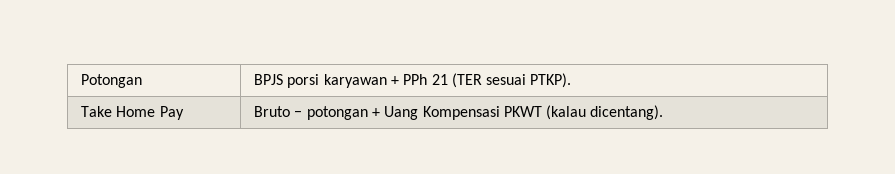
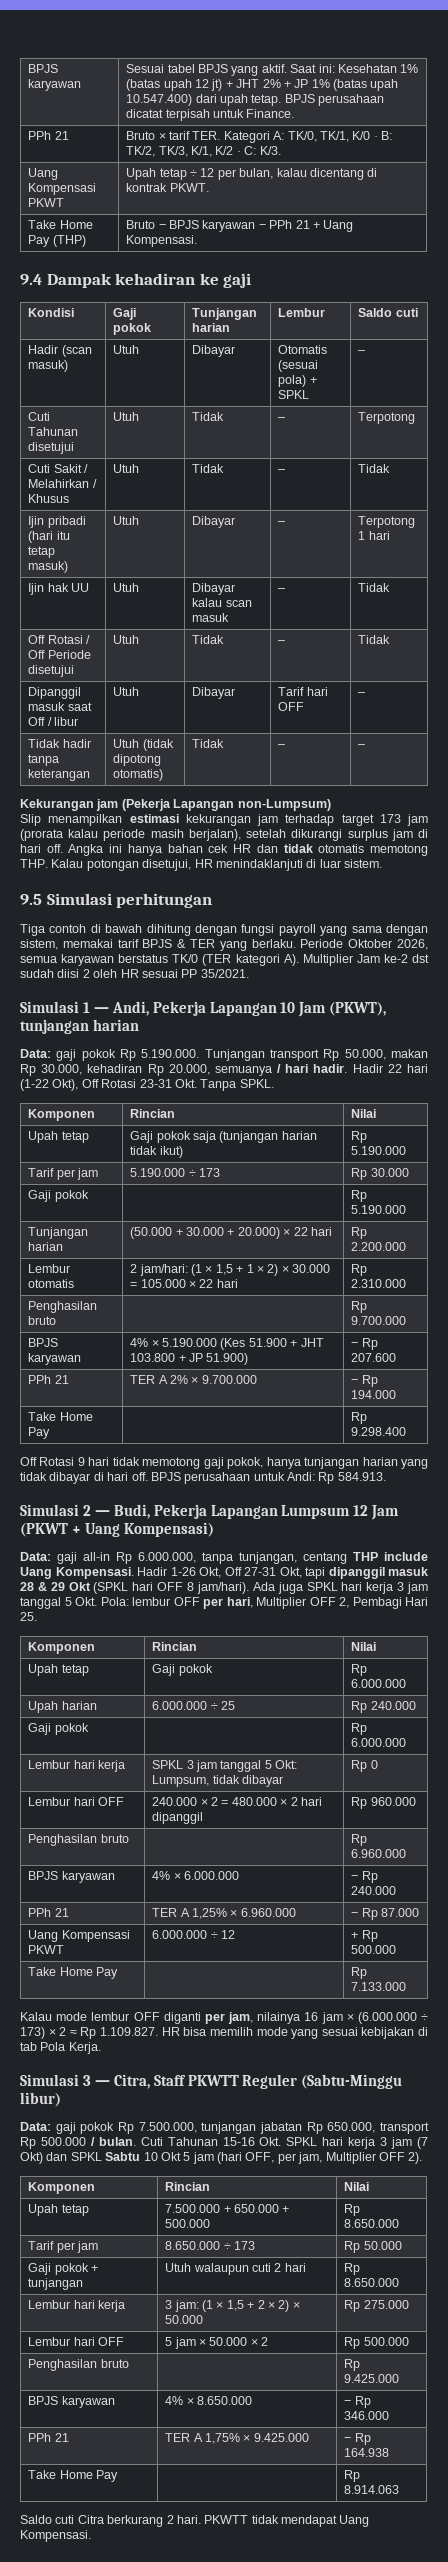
[80,74,142,88] [253,73,572,88] [80,106,184,120] [253,105,664,120] Potongan | BPJS porsi karyawan + PPh 21 (TER sesuai PTKP). // Take Home Pay | Bruto − potongan + Uang Kompensasi PKWT (kalau dicentang). -> [28,64,59,73] [28,79,82,91] [126,64,419,76] [126,79,399,91] [126,94,385,106] [126,109,295,121] [28,131,69,140] [126,131,393,143] [126,146,281,157] [28,168,59,180] [28,183,97,195] [28,198,65,207] [126,168,378,180] [126,183,209,192] [28,220,93,229] [28,235,86,247] [126,220,354,232] [126,235,198,247] [20,273,252,288] [28,308,75,317] [113,308,137,320] [113,323,152,335] [192,308,258,320] [192,323,231,332] [278,308,326,317] [358,308,418,317] [28,345,92,357] [28,360,69,372] [113,345,140,354] [192,345,236,357] [278,345,328,354] [278,360,319,372] [278,375,317,387] [278,390,310,399] [358,350,366,354] [28,412,51,421] [28,427,79,436] [28,442,75,454] [113,412,140,421] [192,412,225,421] [278,417,286,421] [358,412,416,424] [28,464,89,473] [28,479,97,488] [28,494,70,503] [113,464,140,473] [192,464,225,473] [278,469,286,473] [358,464,391,473] [28,516,86,528] [28,531,70,543] [28,546,56,558] [28,561,69,573] [113,516,140,525] [192,516,236,528] [278,521,286,525] [358,516,416,528] [358,531,390,540] [28,583,90,595] [113,583,140,592] [192,583,236,595] [192,598,252,607] [192,613,230,622] [278,588,286,592] [358,583,391,592] [28,635,91,644] [28,650,91,659] [28,665,75,677] [113,635,140,644] [192,635,225,644] [278,640,286,644] [358,635,391,644] [28,687,82,699] [28,702,92,711] [28,717,79,726] [113,687,140,696] [192,687,236,699] [278,687,328,696] [278,702,305,711] [358,692,366,696] [28,739,91,748] [28,754,60,766] [28,769,91,781] [113,739,174,751] [113,754,162,766] [113,769,164,781] [192,739,225,748] [278,744,286,748] [358,744,366,748] [20,799,331,811] [20,814,428,826] [20,829,429,841] [20,844,428,856] [20,859,382,871] [20,893,213,908] [20,924,428,936] [20,939,429,951] [20,954,430,966] [20,969,249,978] [20,1001,387,1017] [20,1019,139,1034] [20,1049,428,1061] [20,1064,429,1076] [20,1079,274,1091] [28,1109,96,1121] [130,1109,176,1118] [351,1109,377,1118] [28,1131,89,1143] [130,1131,317,1143] [130,1146,183,1158] [351,1131,368,1143] [351,1146,407,1155] [28,1168,99,1180] [130,1168,221,1177] [351,1168,409,1180] [28,1190,89,1202] [351,1190,368,1202] [351,1205,407,1214] [28,1227,89,1239] [28,1242,64,1251] [130,1227,332,1239] [351,1227,368,1239] [351,1242,407,1251] [28,1264,71,1273] [28,1279,75,1288] [130,1264,331,1276] [130,1279,238,1288] [351,1264,368,1276] [351,1279,407,1288] [28,1301,98,1313] [28,1316,57,1325] [351,1301,368,1313] [351,1316,407,1325] [28,1338,59,1347] [28,1353,82,1365] [130,1338,324,1350] [130,1353,249,1365] [351,1338,378,1350] [351,1353,397,1362] [28,1375,69,1384] [130,1375,257,1384] [351,1375,378,1387] [351,1390,397,1399] [28,1412,93,1421] [28,1427,51,1439] [351,1412,368,1424] [351,1427,407,1436] [20,1457,428,1469] [20,1472,386,1484] [20,1504,400,1520] [20,1522,214,1537] [20,1552,428,1564] [20,1567,428,1579] [20,1582,429,1594] [20,1597,428,1609] [20,1612,37,1621] [28,1642,96,1654] [152,1642,198,1651] [351,1642,377,1651] [28,1664,89,1676] [152,1664,213,1676] [351,1664,368,1676] [351,1679,407,1688] [28,1701,97,1713] [152,1701,236,1710] [351,1701,416,1713] [28,1723,89,1735] [351,1723,368,1735] [351,1738,407,1747] [28,1760,126,1772] [152,1760,298,1772] [152,1775,284,1787] [351,1760,378,1772] [28,1797,125,1806] [152,1797,322,1806] [152,1812,204,1824] [351,1797,416,1809] [28,1834,129,1846] [351,1834,368,1846] [351,1849,407,1858] [28,1871,115,1883] [152,1871,240,1880] [351,1871,378,1883] [351,1886,397,1895] [28,1908,69,1917] [152,1908,296,1919] [351,1908,420,1920] [28,1930,130,1942] [28,1945,65,1954] [152,1930,236,1939] [351,1930,378,1942] [351,1945,397,1954] [28,1967,119,1979] [351,1967,368,1979] [351,1982,407,1991] [20,2012,429,2024] [20,2027,429,2039] [20,2042,101,2054] [20,2074,403,2089] [20,2092,61,2107] [20,2122,430,2134] [20,2137,428,2149] [20,2152,423,2164] [28,2182,96,2194] [165,2182,211,2191] [344,2182,370,2191] [28,2204,89,2216] [165,2204,290,2213] [165,2219,211,2228] [344,2204,361,2216] [344,2219,400,2228] [28,2241,99,2253] [165,2241,256,2250] [344,2241,402,2253] [28,2263,99,2275] [28,2278,84,2290] [165,2263,306,2275] [344,2263,361,2275] [344,2278,400,2287] [28,2300,126,2312] [165,2300,300,2312] [165,2315,204,2324] [344,2300,409,2312] [28,2337,125,2346] [165,2337,269,2349] [344,2337,409,2349] [28,2359,129,2371] [344,2359,361,2371] [344,2374,400,2383] [28,2396,115,2408] [165,2396,253,2405] [344,2396,371,2408] [344,2411,390,2420] [28,2433,69,2442] [165,2433,309,2444] [344,2433,371,2445] [344,2448,390,2457] [28,2470,119,2482] [344,2470,361,2482] [344,2485,400,2494] [20,2515,370,2527] [20,2530,91,2542] BPJS karyawan | Sesuai tabel BPJS yang aktif. Saat ini: Kesehatan 1% (batas upah 12 jt) + JHT 2% + JP 1% (batas upah 10.547.400) dari upah tetap. BPJS perusahaan dicatat terpisah untuk Finance. // PPh 21 | Bruto × tarif TER. Kategori A: TK/0, TK/1, K/0 · B: TK/2, TK/3, K/1, K/2 · C: K/3. // Uang Kompensasi PKWT | Upah tetap ÷ 12 per bulan, kalau dicentang di kontrak PKWT. // Take Home Pay (THP) | Bruto − BPJS karyawan − PPh 21 + Uang Kompensasi. // 9.4 Dampak kehadiran ke gaji // Kondisi | Gaji pokok | Tunjangan harian | Lembur | Saldo cuti // Hadir (scan masuk) | Utuh | Dibayar | Otomatis (sesuai pola) + SPKL | – // Cuti Tahunan disetujui | Utuh | Tidak | – | Terpotong // Cuti Sakit / Melahirkan / Khusus | Utuh | Tidak | – | Tidak // Ijin pribadi (hari itu tetap masuk) | Utuh | Dibayar | – | Terpotong 1 hari // Ijin hak UU | Utuh | Dibayar kalau scan masuk | – | Tidak // Off Rotasi / Off Periode disetujui | Utuh | Tidak | – | Tidak // Dipanggil masuk saat Off / libur | Utuh | Dibayar | Tarif hari OFF | – // Tidak hadir tanpa keterangan | Utuh (tidak dipotong otomatis) | Tidak | – | – // Kekurangan jam (Pekerja Lapangan non-Lumpsum) // Slip menampilkan estimasi kekurangan jam terhadap target 173 jam (prorata kalau periode masih berjalan), setelah dikurangi surplus jam di hari off. Angka ini hanya bahan cek HR dan tidak otomatis memotong THP. Kalau potongan disetujui, HR menindaklanjuti di luar sistem. // 9.5 Simulasi perhitungan // Tiga contoh di bawah dihitung dengan fungsi payroll yang sama dengan sistem, memakai tarif BPJS & TER yang berlaku. Periode Oktober 2026, semua karyawan berstatus TK/0 (TER kategori A). Multiplier Jam ke-2 dst sudah diisi 2 oleh HR sesuai PP 35/2021. // Simulasi 1 — Andi, Pekerja Lapangan 10 Jam (PKWT), tunjangan harian // Data: gaji pokok Rp 5.190.000. Tunjangan transport Rp 50.000, makan Rp 30.000, kehadiran Rp 20.000, semuanya / hari hadir. Hadir 22 hari (1-22 Okt), Off Rotasi 23-31 Okt. Tanpa SPKL. // Komponen | Rincian | Nilai // Upah tetap | Gaji pokok saja (tunjangan harian tidak ikut) | Rp 5.190.000 // Tarif per jam | 5.190.000 ÷ 173 | Rp 30.000 // Gaji pokok | | Rp 5.190.000 // Tunjangan harian | (50.000 + 30.000 + 20.000) × 22 hari | Rp 2.200.000 // Lembur otomatis | 2 jam/hari: (1 × 1,5 + 1 × 2) × 30.000 = 105.000 × 22 hari | Rp 2.310.000 // Penghasilan bruto | | Rp 9.700.000 // BPJS karyawan | 4% × 5.190.000 (Kes 51.900 + JHT 103.800 + JP 51.900) | − Rp 207.600 // PPh 21 | TER A 2% × 9.700.000 | − Rp 194.000 // Take Home Pay | | Rp 9.298.400 // Off Rotasi 9 hari tidak memotong gaji pokok, hanya tunjangan harian yang tidak dibayar di hari off. BPJS perusahaan untuk Andi: Rp 584.913. // Simulasi 2 — Budi, Pekerja Lapangan Lumpsum 12 Jam (PKWT + Uang Kompensasi) // Data: gaji all-in Rp 6.000.000, tanpa tunjangan, centang THP include Uang Kompensasi. Hadir 1-26 Okt, Off 27-31 Okt, tapi dipanggil masuk 28 & 29 Okt (SPKL hari OFF 8 jam/hari). Ada juga SPKL hari kerja 3 jam tanggal 5 Okt. Pola: lembur OFF per hari, Multiplier OFF 2, Pembagi Hari 25. // Komponen | Rincian | Nilai // Upah tetap | Gaji pokok | Rp 6.000.000 // Upah harian | 6.000.000 ÷ 25 | Rp 240.000 // Gaji pokok | | Rp 6.000.000 // Lembur hari kerja | SPKL 3 jam tanggal 5 Okt: Lumpsum, tidak dibayar | Rp 0 // Lembur hari OFF | 240.000 × 2 = 480.000 × 2 hari dipanggil | Rp 960.000 // Penghasilan bruto | | Rp 6.960.000 // BPJS karyawan | 4% × 6.000.000 | − Rp 240.000 // PPh 21 | TER A 1,25% × 6.960.000 | − Rp 87.000 // Uang Kompensasi PKWT | 6.000.000 ÷ 12 | + Rp 500.000 // Take Home Pay | | Rp 7.133.000 // Kalau mode lembur OFF diganti per jam, nilainya 16 jam × (6.000.000 ÷ 173) × 2 ≈ Rp 1.109.827. HR bisa memilih mode yang sesuai kebijakan di tab Pola Kerja. // Simulasi 3 — Citra, Staff PKWTT Reguler (Sabtu-Minggu libur) // Data: gaji pokok Rp 7.500.000, tunjangan jabatan Rp 650.000, transport Rp 500.000 / bulan. Cuti Tahunan 15-16 Okt. SPKL hari kerja 3 jam (7 Okt) dan SPKL Sabtu 10 Okt 5 jam (hari OFF, per jam, Multiplier OFF 2). // Komponen | Rincian | Nilai // Upah tetap | 7.500.000 + 650.000 + 500.000 | Rp 8.650.000 // Tarif per jam | 8.650.000 ÷ 173 | Rp 50.000 // Gaji pokok + tunjangan | Utuh walaupun cuti 2 hari | Rp 8.650.000 // Lembur hari kerja | 3 jam: (1 × 1,5 + 2 × 2) × 50.000 | Rp 275.000 // Lembur hari OFF | 5 jam × 50.000 × 2 | Rp 500.000 // Penghasilan bruto | | Rp 9.425.000 // BPJS karyawan | 4% × 8.650.000 | − Rp 346.000 // PPh 21 | TER A 1,75% × 9.425.000 | − Rp 164.938 // Take Home Pay | | Rp 8.914.063 // Saldo cuti Citra berkurang 2 hari. PKWTT tidak mendapat Uang Kompensasi.

